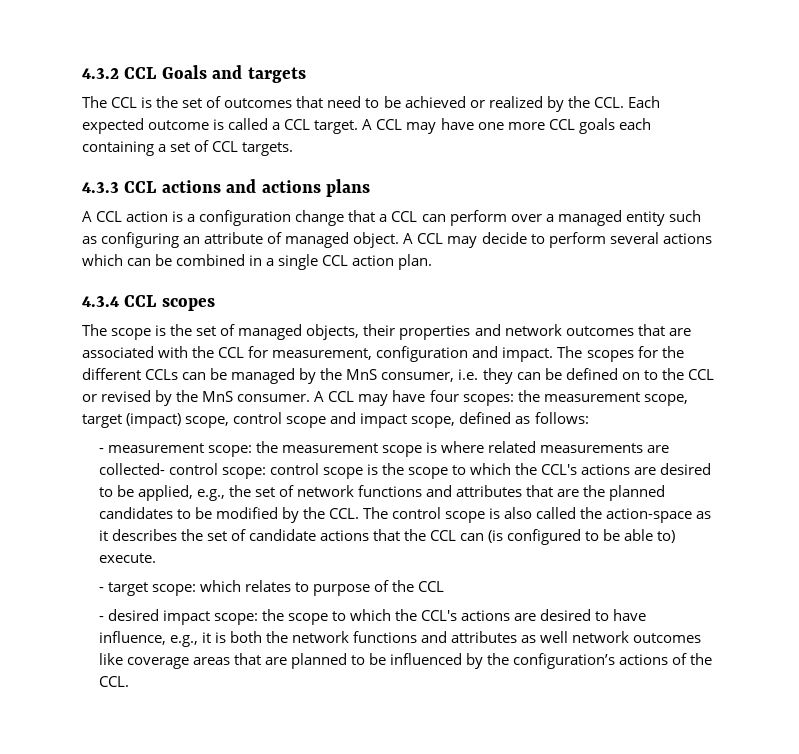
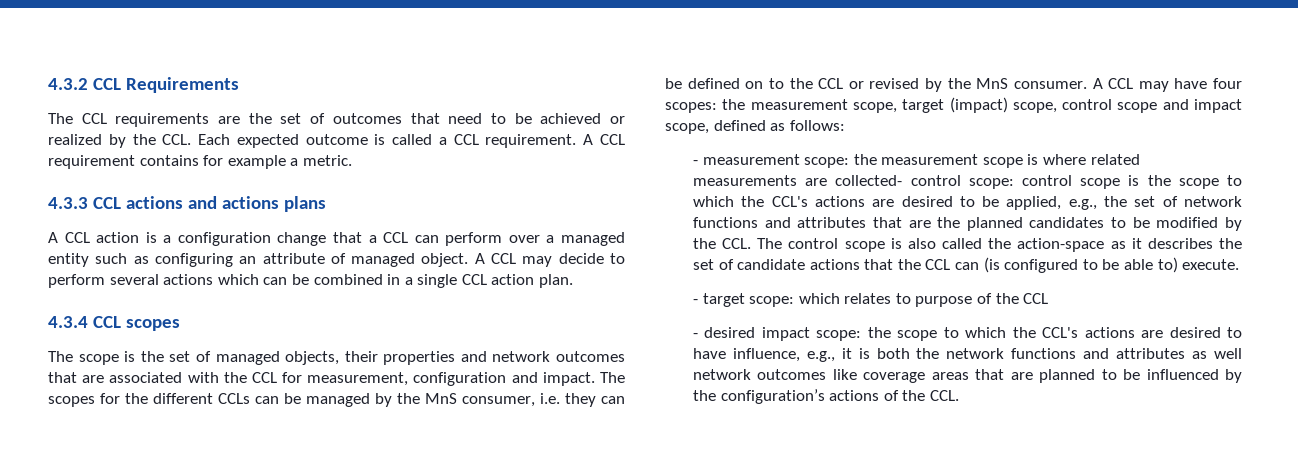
[161,65,306,83] Goals and targets -> [125,77,239,93] Requirements
[141,97,153,108] is -> [115,113,241,127] requirements are
[314,118,651,134] [82,140,294,156] target. A CCL may have one more CCL goals each containing a set of CCL targets. -> [485,134,625,148] [48,155,352,169] requirement. A CCL requirement contains for example a metric.

